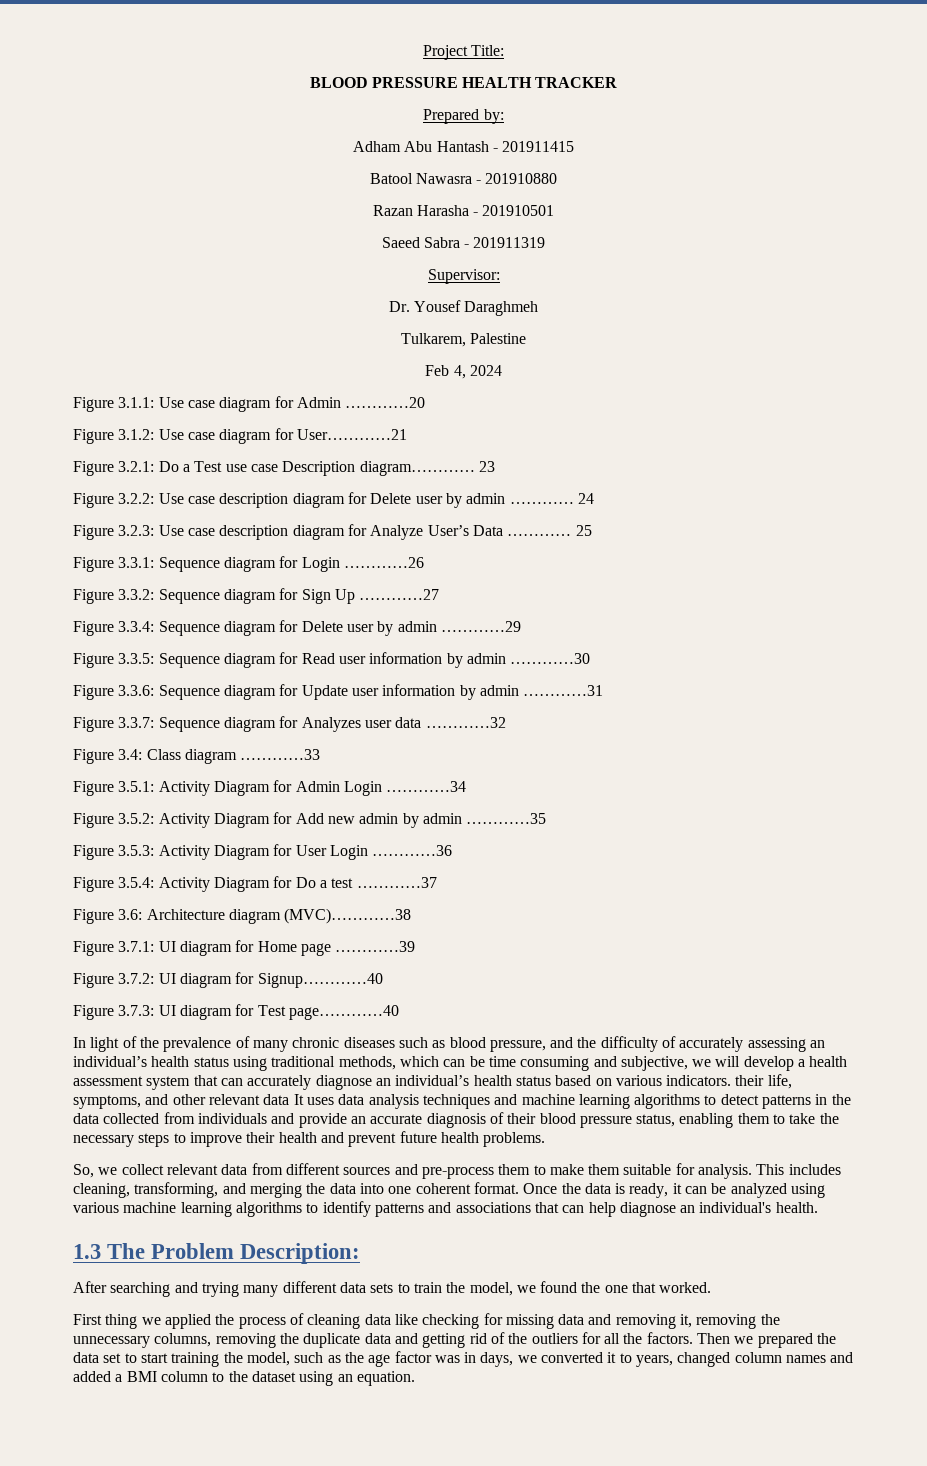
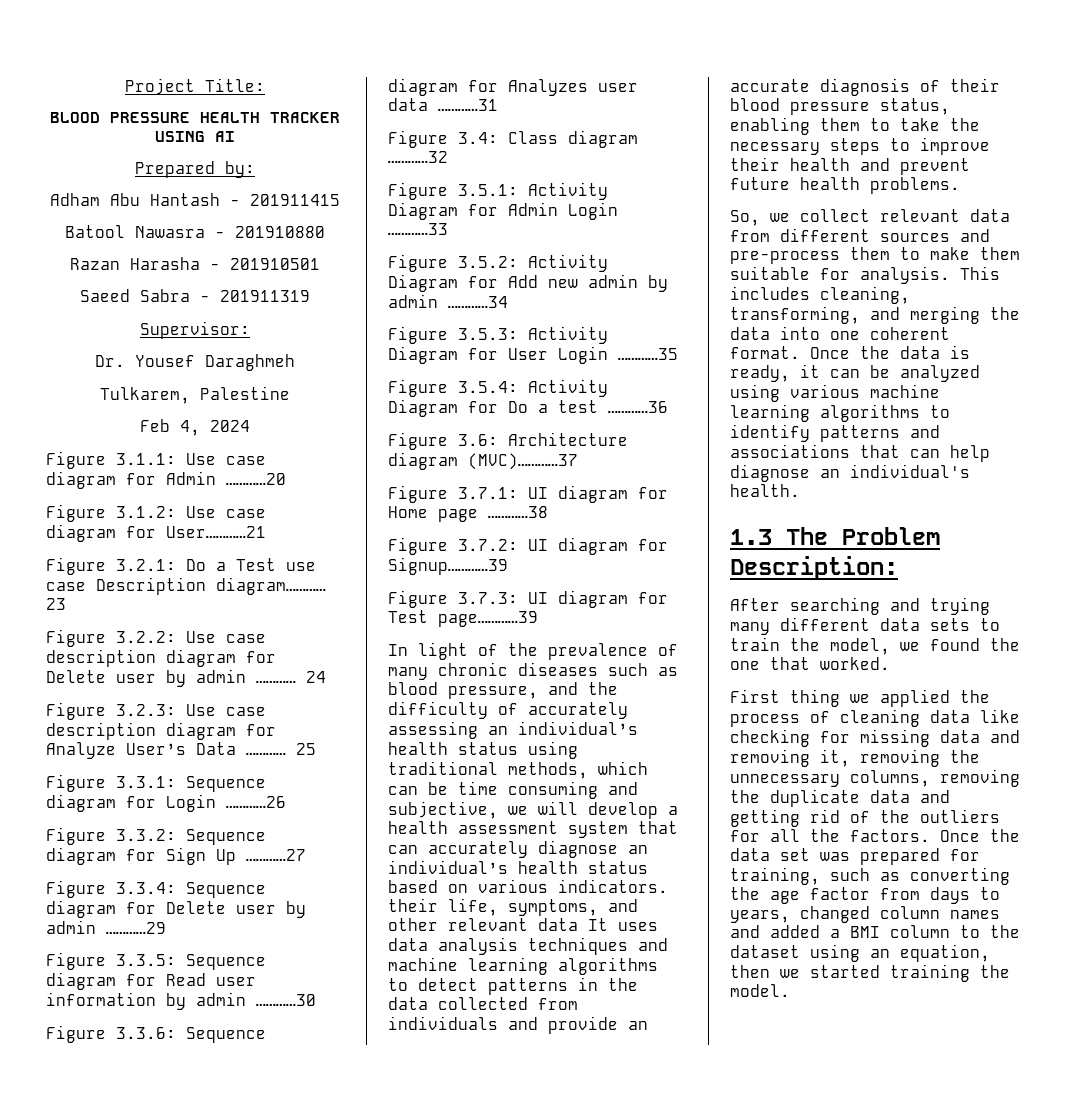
(618, 82) none -> [155,131,235,142] USING AI
[301,684,604,700] [73,716,299,732] Update user information by admin …………31 // Figure 3.3.7: Sequence diagram for -> (498, 86) none
[425,717,506,728] …………32 -> [438,99,498,111] …………31
[240,749,321,760] …………33 -> [388,151,448,163] …………32
[386,781,467,792] …………34 -> [388,223,448,235] …………33
[466,813,547,824] …………35 -> [448,296,508,308] …………34
[372,845,453,856] …………36 -> [618,348,678,360] …………35
[356,877,437,888] …………37 -> [608,401,668,413] …………36
[284,908,412,924] (MVC)…………38 -> [468,453,578,470] (MVC)…………37
[335,941,416,952] …………39 -> [488,506,548,518] …………38
[257,973,383,988] Signup…………40 -> [388,557,508,575] Signup…………39
[288,1005,399,1020] page…………40 -> [438,611,538,627] page…………39
[697,1333,837,1348] [73,1352,341,1367] Then we prepared the data set to start training the model, such as -> [940,829,1020,842] [730,848,980,865] [730,867,1010,885] Once the data set was prepared for training, such as converting
[434,1352,617,1367] was in days, we converted it -> [880,887,970,904] from days
[356,1371,415,1386] equation. -> [900,944,990,962] [730,964,1010,982] [730,984,790,997] equation, then we started training the model.

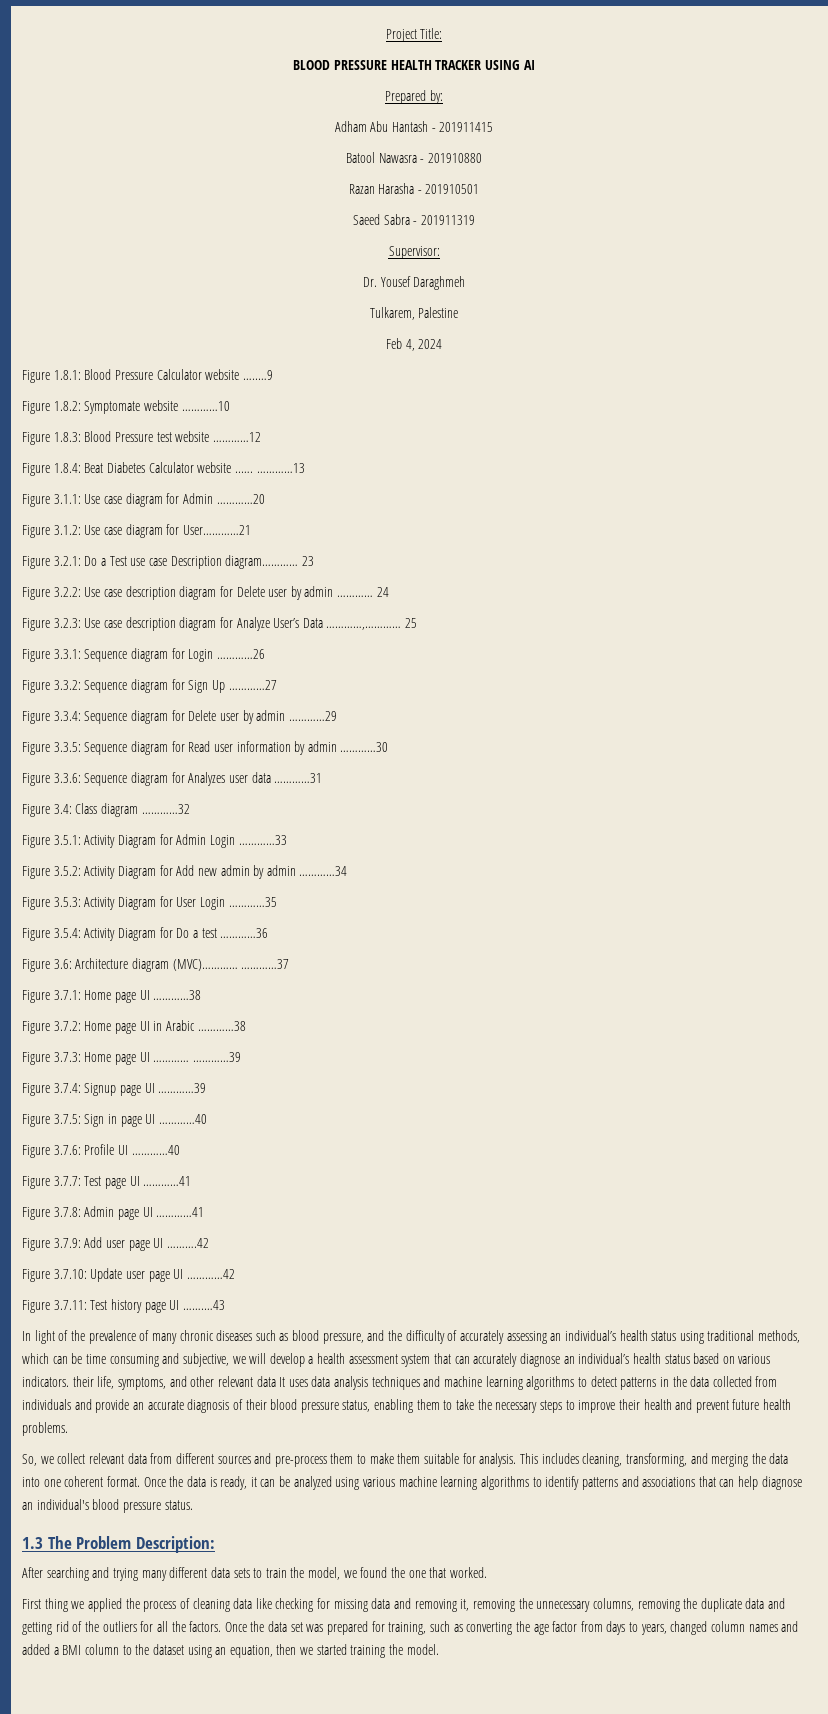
(250, 426) none -> [22,369,273,383] [22,400,230,414] [22,431,261,445] [22,462,305,476] // Figure 1.8.1: Blood Pressure Calculator website …..…9 // Figure 1.8.2: Symptomate website …………10 // Figure 1.8.3: Blood Pressure test website …………12 // Figure 1.8.4: Beat Diabetes Calculator website ..…. …………13
[246,752,286,755] ………… -> [326,626,402,630] …………,…………
[468,453,578,470] (MVC)…………37 -> [172,959,290,971] (MVC)………… …………37
[528,485,668,503] [388,506,478,522] UI diagram for Home page -> [84,990,150,1003] Home page UI
[528,537,668,555] [388,557,508,575] [388,590,668,608] [388,610,538,627] UI diagram for Signup…………39 // Figure 3.7.3: UI diagram for Test page…………39 -> [84,1020,246,1034] [22,1052,241,1065] [22,1083,207,1096] [22,1114,207,1127] [22,1144,180,1158] [22,1176,192,1189] [22,1206,205,1220] [22,1237,209,1251] [22,1268,235,1282] [22,1299,225,1313] Home page UI in Arabic …………38 // Figure 3.7.3: Home page UI ………… …………39 // Figure 3.7.4: Signup page UI …………39 // Figure 3.7.5: Sign in page UI …………40 // Figure 3.7.6: Profile UI …………40 // Figure 3.7.7: Test page UI …………41 // Figure 3.7.8: Admin page UI …………41 // Figure 3.7.9: Add user page UI ……….42 // Figure 3.7.10: Update user page UI …………42 // Figure 3.7.11: Test history page UI …….…43
[730,484,800,497] health. -> [92,1499,193,1513] blood pressure status.

